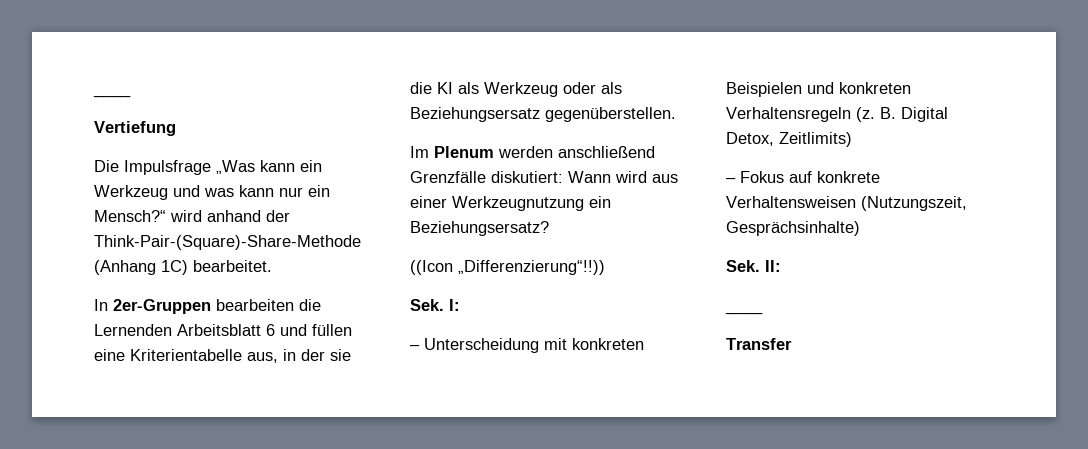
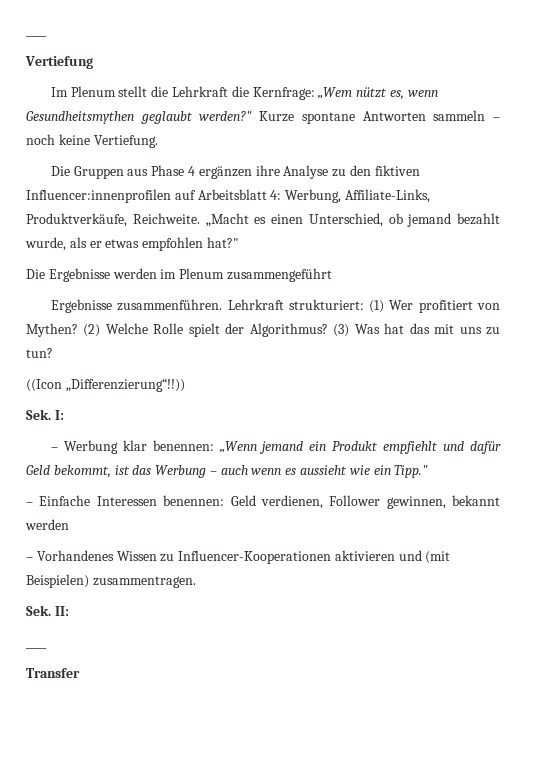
[94,160,322,175] [94,185,330,200] [94,210,290,222] [94,235,361,250] [94,260,272,275] [94,299,321,314] [94,324,352,336] [94,349,351,363] [410,82,622,97] [410,107,676,122] [410,146,655,158] [410,171,678,183] [410,196,611,211] [410,221,549,236] Die Impulsfrage „Was kann ein Werkzeug und was kann nur ein Mensch?“ wird anhand der Think-Pair-(Square)-Share-Methode (Anhang 1C) bearbeitet. // In 2er-Gruppen bearbeiten die Lernenden Arbeitsblatt 6 und füllen eine Kriterientabelle aus, in der sie die KI als Werkzeug oder als Beziehungsersatz gegenüberstellen. // Im Plenum werden anschließend Grenzfälle diskutiert: Wann wird aus einer Werkzeugnutzung ein Beziehungsersatz? -> [50,86,438,100] [26,110,501,124] [26,134,158,148] [50,165,420,179] [26,189,430,203] [26,213,500,227] [25,237,239,251] [26,268,332,282] [50,299,500,313] [26,323,500,337] [26,348,53,358] Im Plenum stellt die Lehrkraft die Kernfrage: „Wem nützt es, wenn Gesundheitsmythen geglaubt werden?" Kurze spontane Antworten sammeln – noch keine Vertiefung. // Die Gruppen aus Phase 4 ergänzen ihre Analyse zu den fiktiven Influencer:innenprofilen auf Arbeitsblatt 4: Werbung, Affiliate-Links, Produktverkäufe, Reichweite. „Macht es einen Unterschied, ob jemand bezahlt wurde, als er etwas empfohlen hat?" // Die Ergebnisse werden im Plenum zusammengeführt // Ergebnisse zusammenführen. Lehrkraft strukturiert: (1) Wer profitiert von Mythen? (2) Welche Rolle spielt der Algorithmus? (3) Was hat das mit uns zu tun?
[424,338,644,353] [726,82,911,97] [726,107,948,122] [726,132,852,147] [726,171,880,183] [726,196,967,211] [726,221,860,236] Unterscheidung mit konkreten Beispielen und konkreten Verhaltensregeln (z. B. Digital Detox, Zeitlimits) // – Fokus auf konkrete Verhaltensweisen (Nutzungszeit, Gesprächsinhalte) -> [63,440,501,454] [26,465,429,478] [26,495,500,509] [25,519,69,530] [26,550,451,564] [26,574,196,588] Werbung klar benennen: „Wenn jemand ein Produkt empfiehlt und dafür Geld bekommt, ist das Werbung – auch wenn es aussieht wie ein Tipp." // – Einfache Interessen benennen: Geld verdienen, Follower gewinnen, bekannt werden // – Vorhandenes Wissen zu Influencer-Kooperationen aktivieren und (mit Beispielen) zusammentragen.

